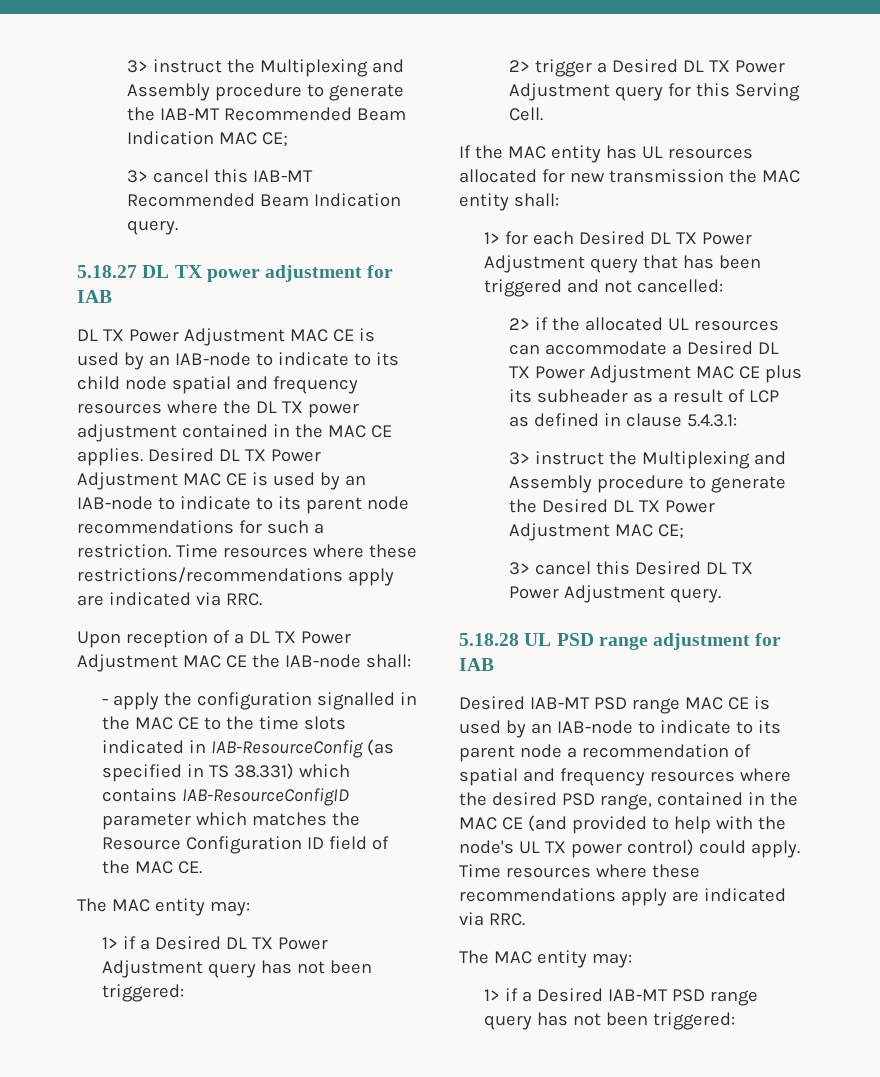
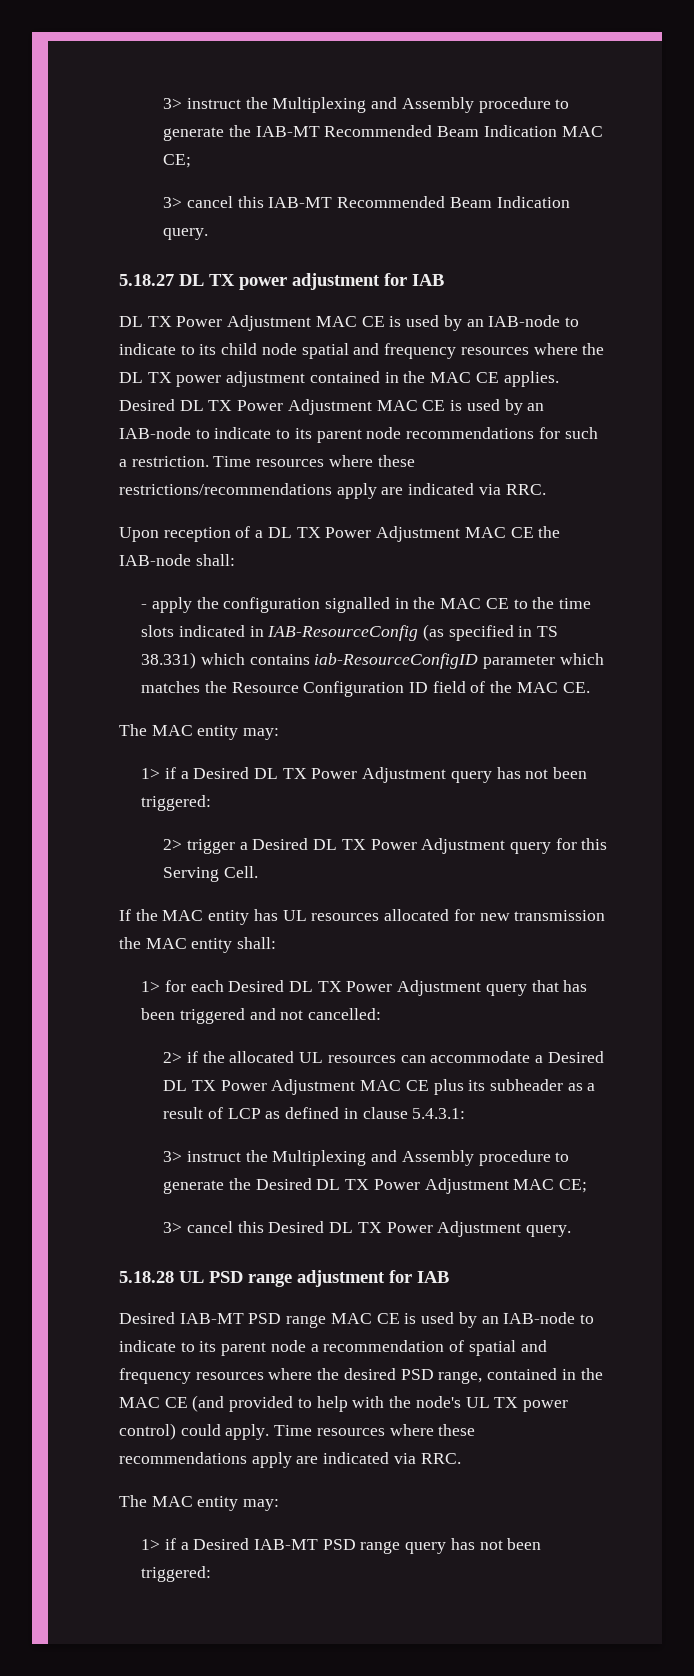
[182,788,350,806] IAB-ResourceConfigID -> [314,653,479,669] iab-ResourceConfigID

